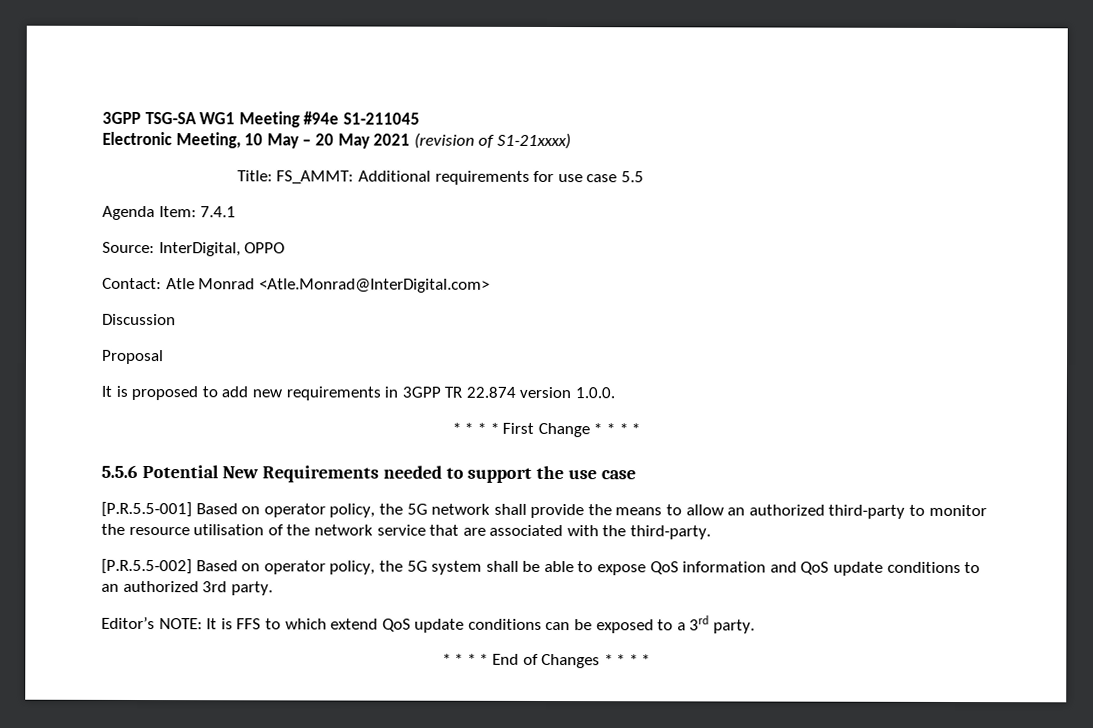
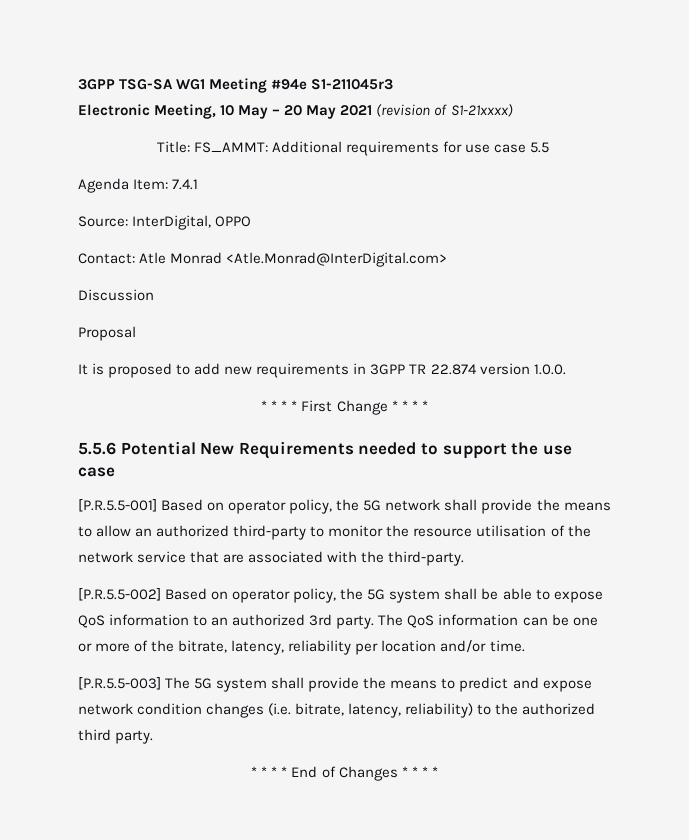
[342,112,420,125] S1-211045 -> [311,79,394,90] S1-211045r3
[769,561,961,576] and QoS update conditions -> (190, 620) none
[101,615,710,634] // Editor’s NOTE: It is FFS to which extend QoS update conditions can be exposed to a 3rd -> [378,614,598,628] [78,640,525,655] [78,677,592,692] [78,703,596,718] [78,729,111,741] The QoS information can be one or more of the bitrate, latency, reliability per location and/or time. // [P.R.5.5-003] The 5G system shall provide the means to predict and expose network condition changes (i.e. bitrate, latency, reliability) to the authorized third

